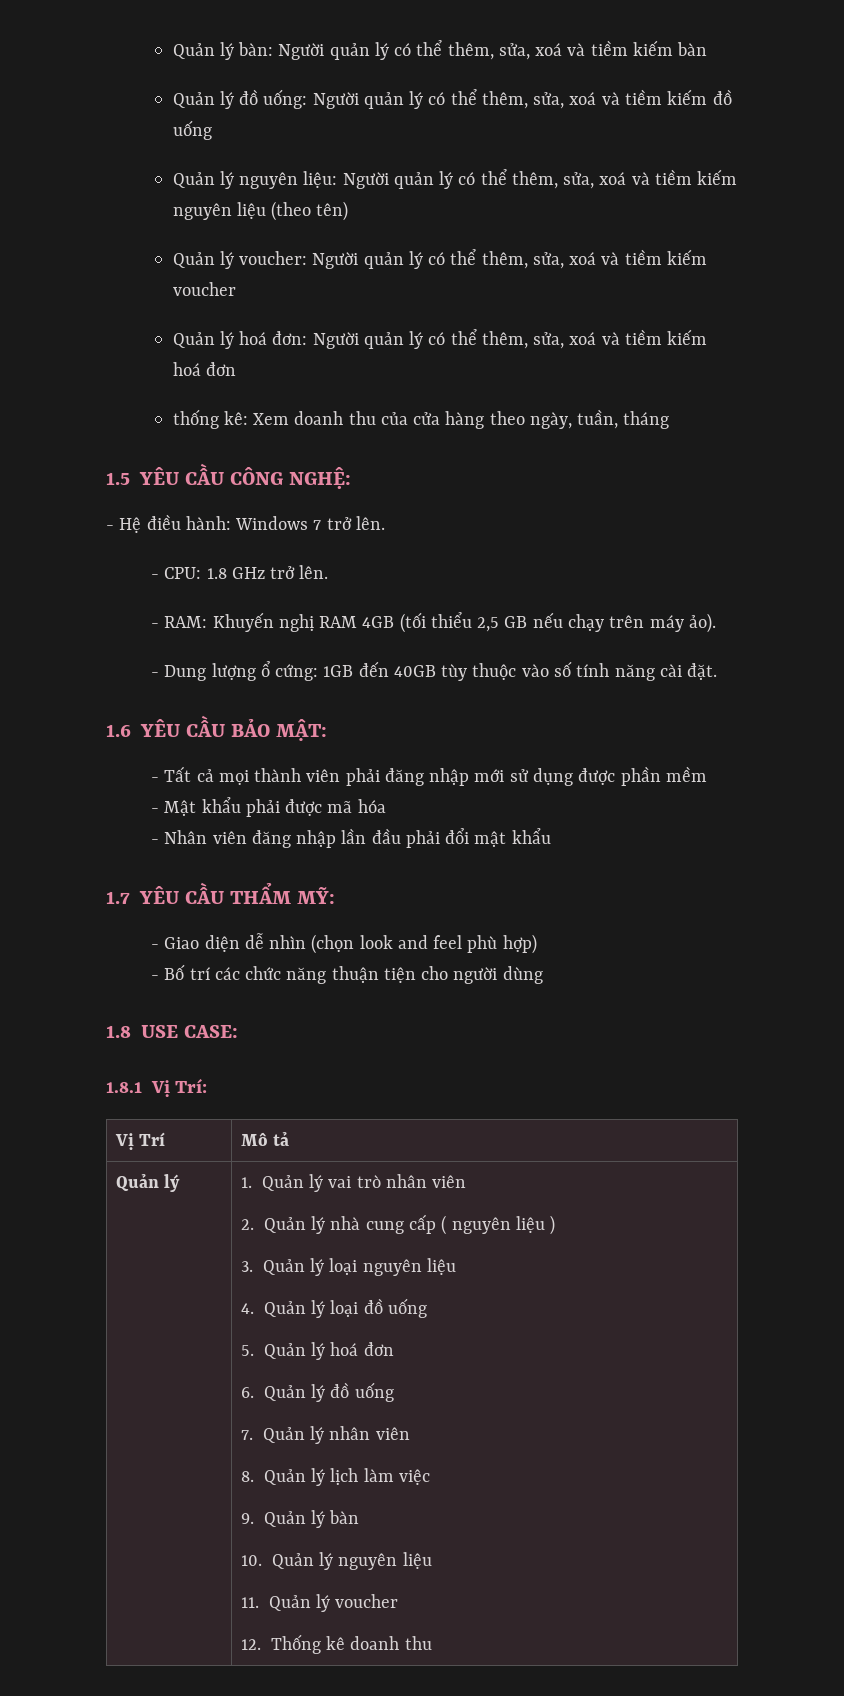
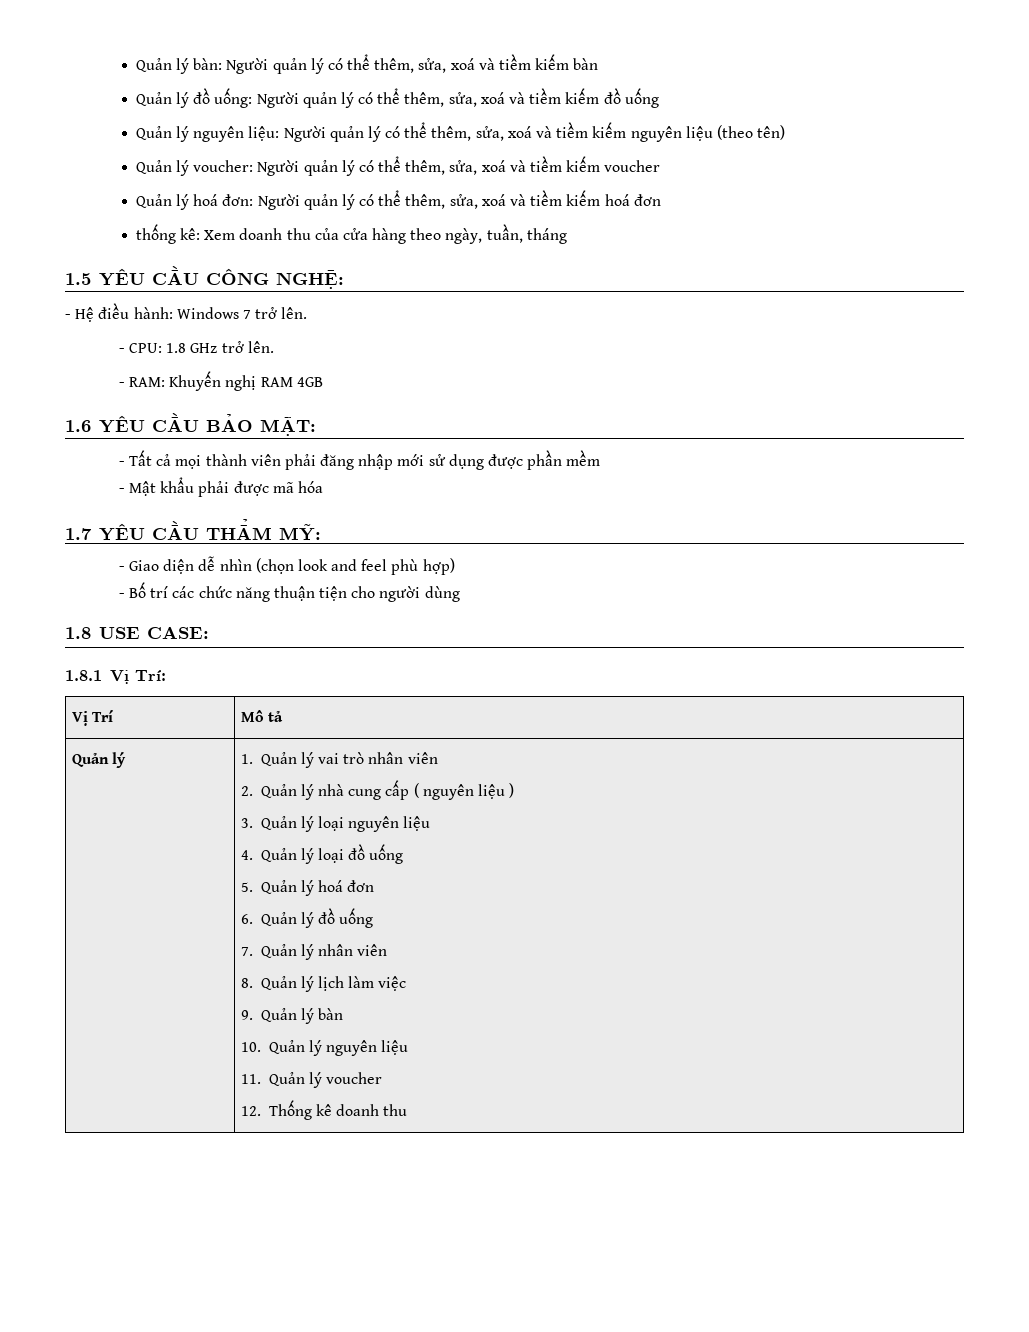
[399,612,716,633] [151,661,718,681] (tối thiểu 2,5 GB nếu chạy trên máy ảo). // - Dung lượng ổ cứng: 1GB đến 40GB tùy thuộc vào số tính năng cài đặt. -> (323, 382) none
[151,828,551,848] // - Nhân viên đăng nhập lần đầu phải đổi mật khẩu -> (323, 487) none

